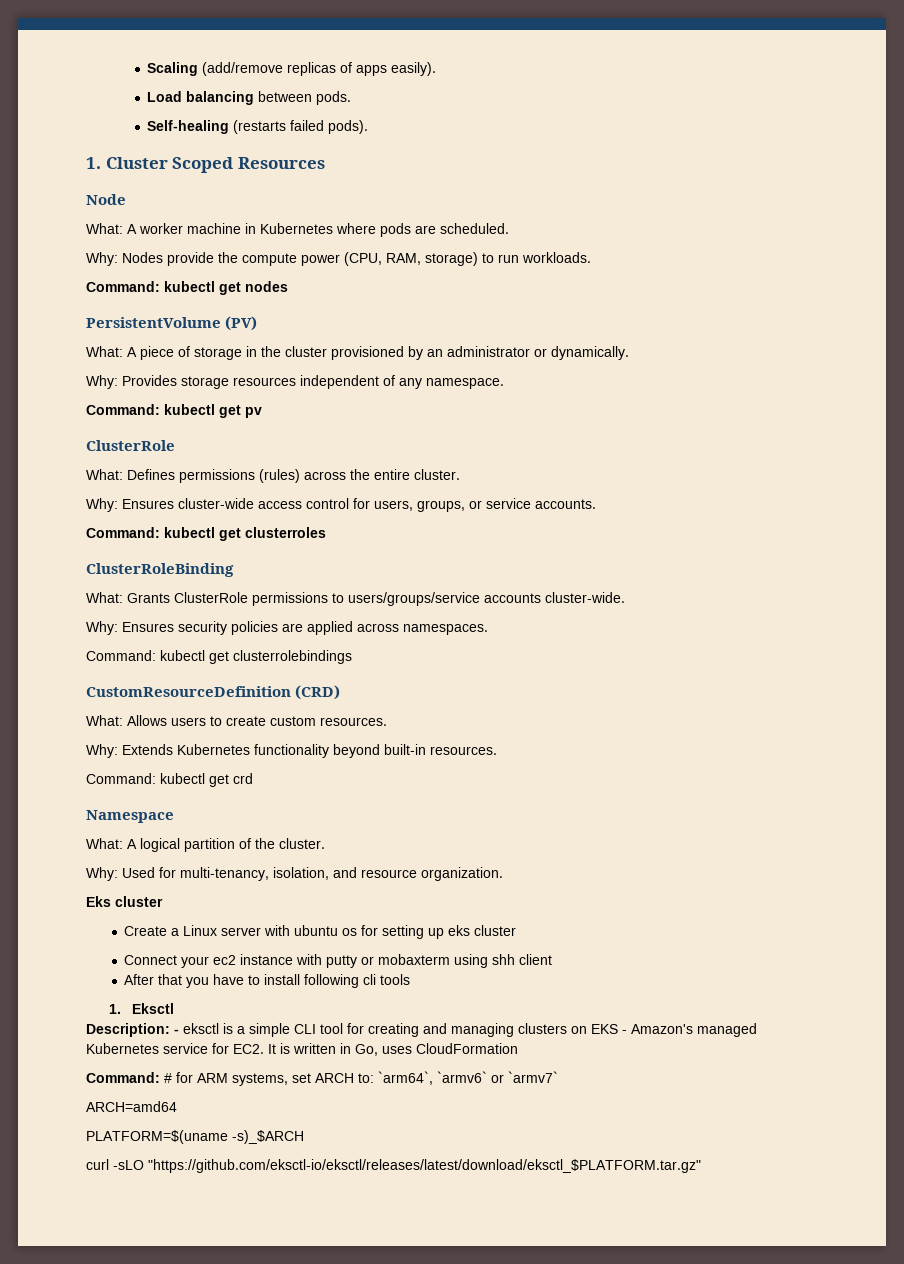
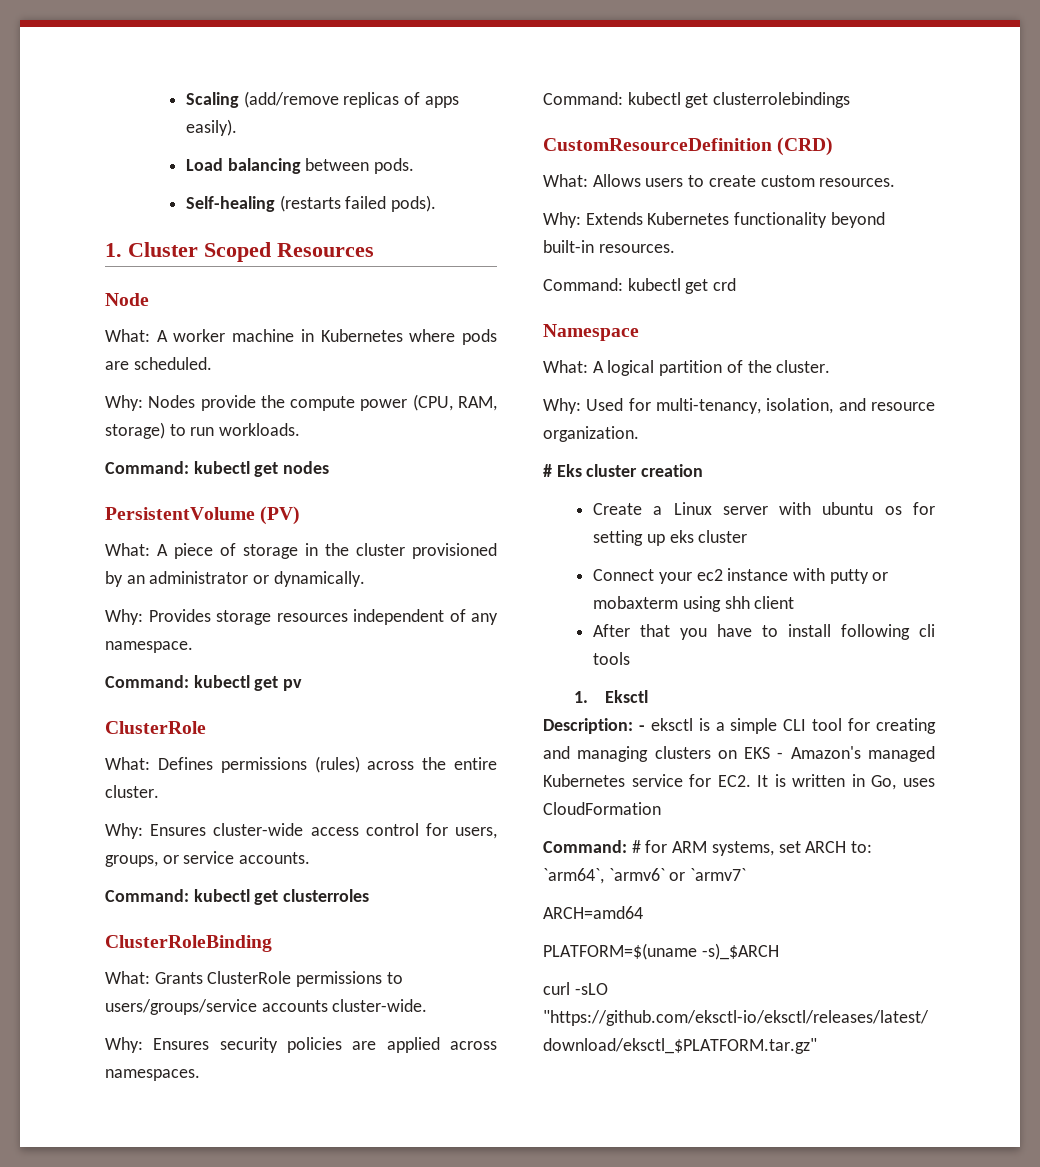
(503, 874) none -> [543,464,552,477] #
(163, 901) none -> [641,464,704,477] creation

